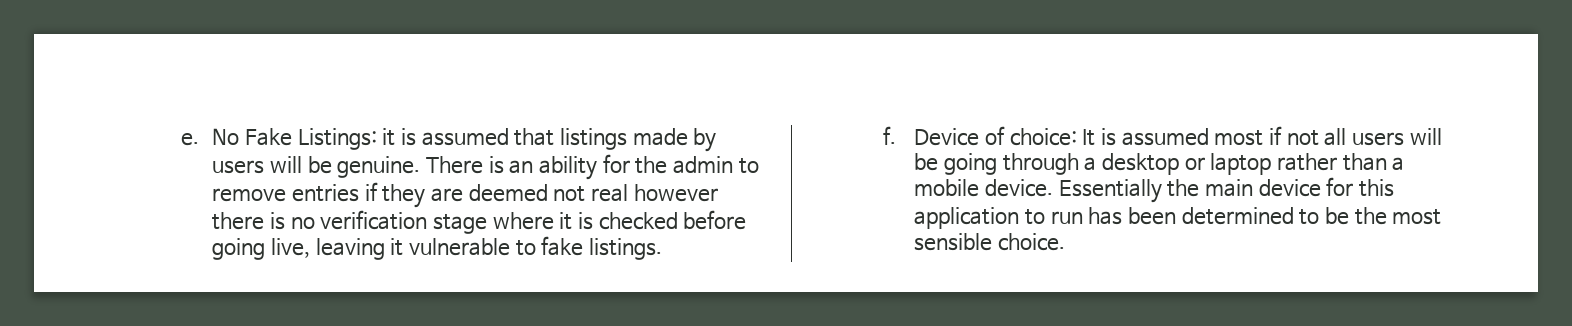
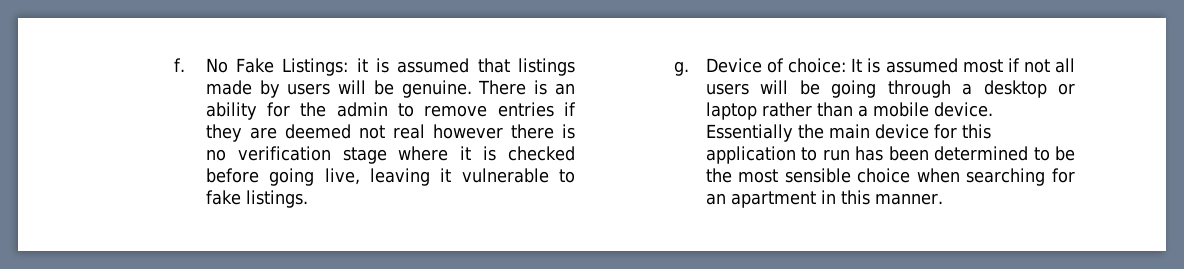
[181,133,200,146] e. -> [173,58,185,72] f.
[883,126,897,145] f. -> [673,61,689,76] g.
[997,233,1065,251] choice. -> [857,168,1075,186] [705,190,943,208] choice when searching for an apartment in this manner.

